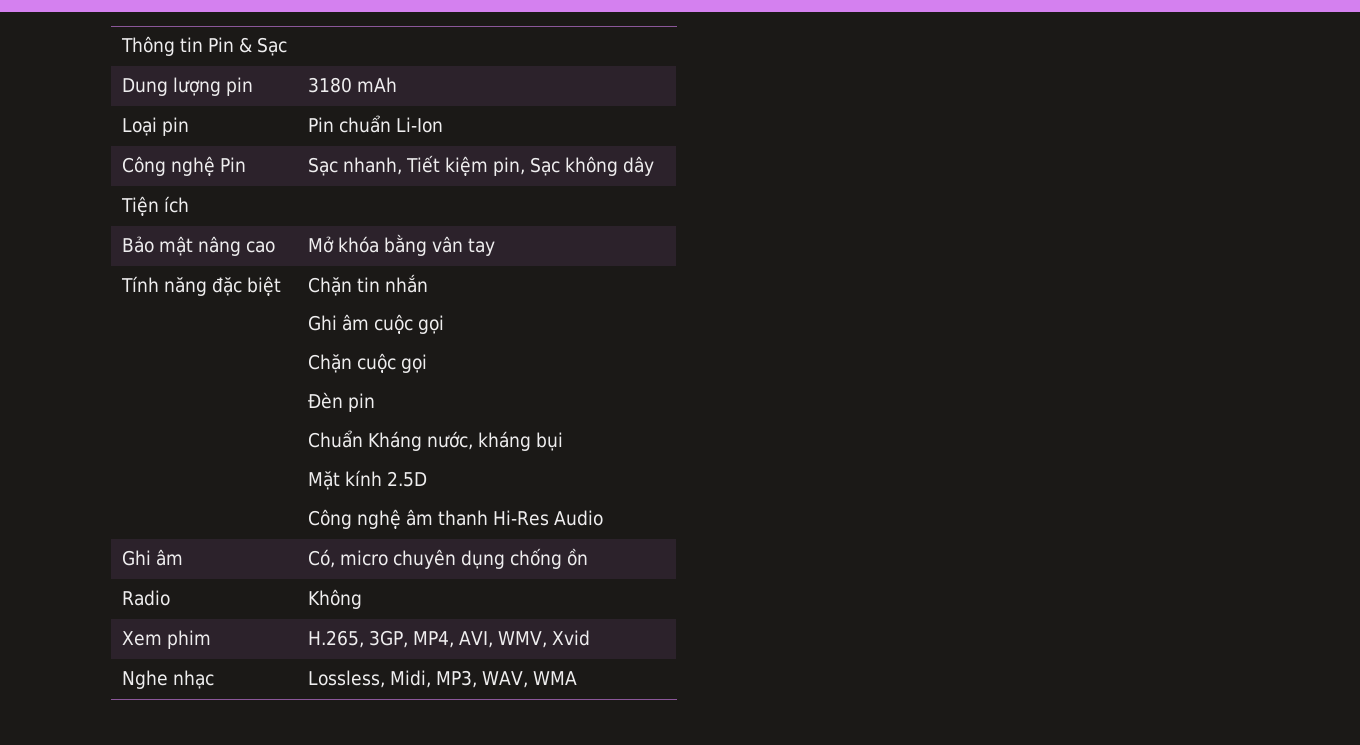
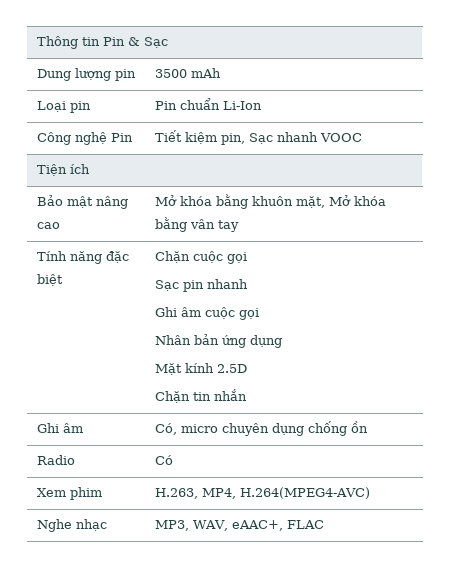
[307,77,352,93] 3180 -> [155,69,188,78] 3500
[307,157,402,176] Sạc nhanh, -> (134, 137) none
[564,156,654,176] không dây -> [277,132,363,142] nhanh VOOC
(427, 245) none -> [252,194,387,208] [155,217,188,232] khuôn mặt, Mở khóa bằng
[356,274,428,293] tin nhắn -> [193,251,248,264] [155,279,249,292] cuộc gọi // Sạc pin nhanh
[307,353,427,373] [307,392,375,412] [307,430,563,451] [307,470,427,490] [307,509,603,529] Chặn cuộc gọi // Đèn pin // Chuẩn Kháng nước, kháng bụi // Mặt kính 2.5D // Công nghệ âm thanh Hi-Res Audio -> [155,333,283,348] [155,363,248,375] [155,389,248,403] Nhân bản ứng dụng // Mặt kính 2.5D // Chặn tin nhắn
[307,589,362,609] Không -> [155,455,174,465] Có
[307,630,590,648] [121,670,214,689] [307,670,577,688] H.265, 3GP, MP4, AVI, WMV, Xvid // Nghe nhạc | Lossless, Midi, MP3, WAV, WMA -> [155,487,371,499] [37,519,108,532] [155,520,325,531] H.263, MP4, H.264(MPEG4-AVC) // Nghe nhạc | MP3, WAV, eAAC+, FLAC

